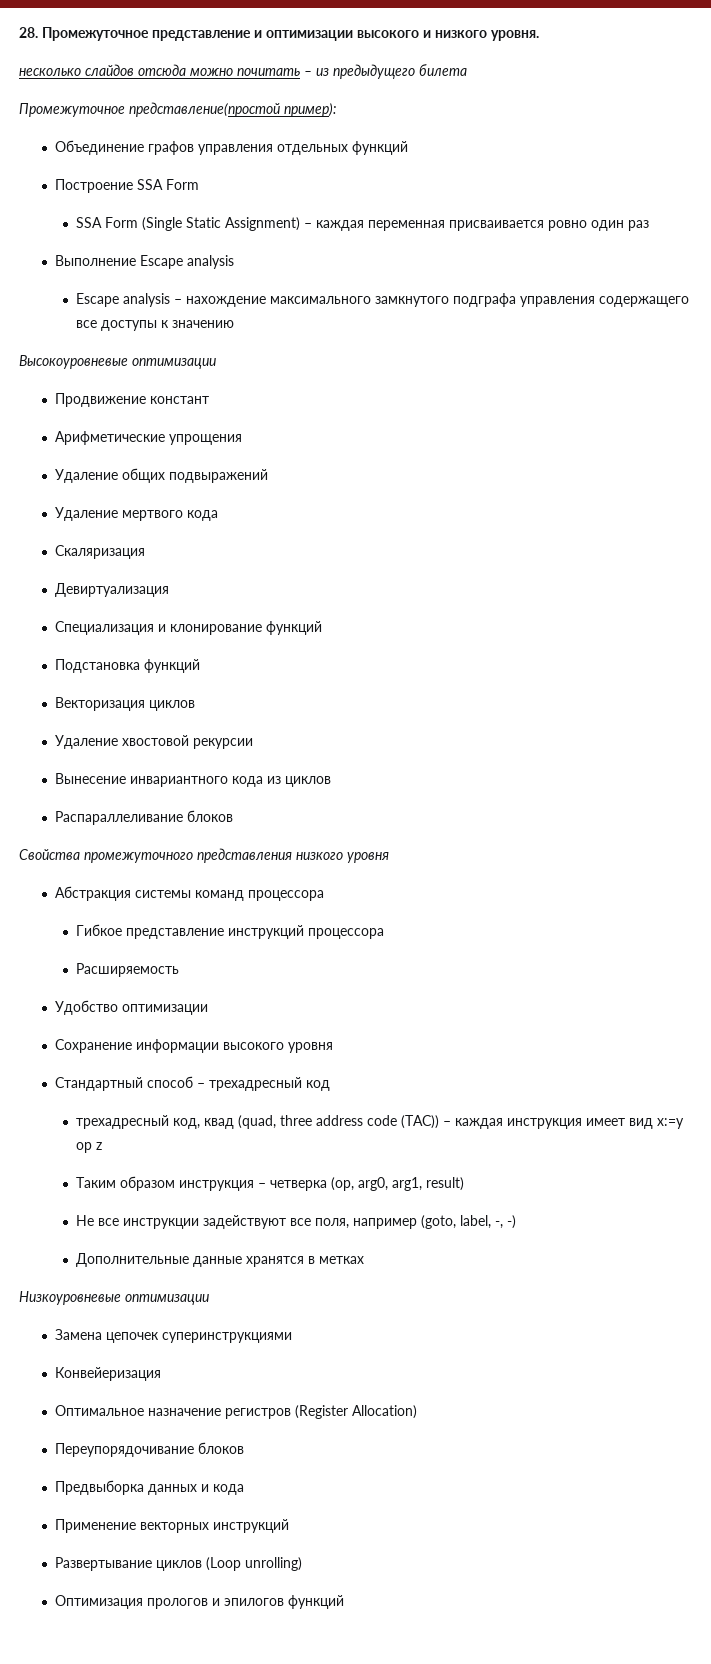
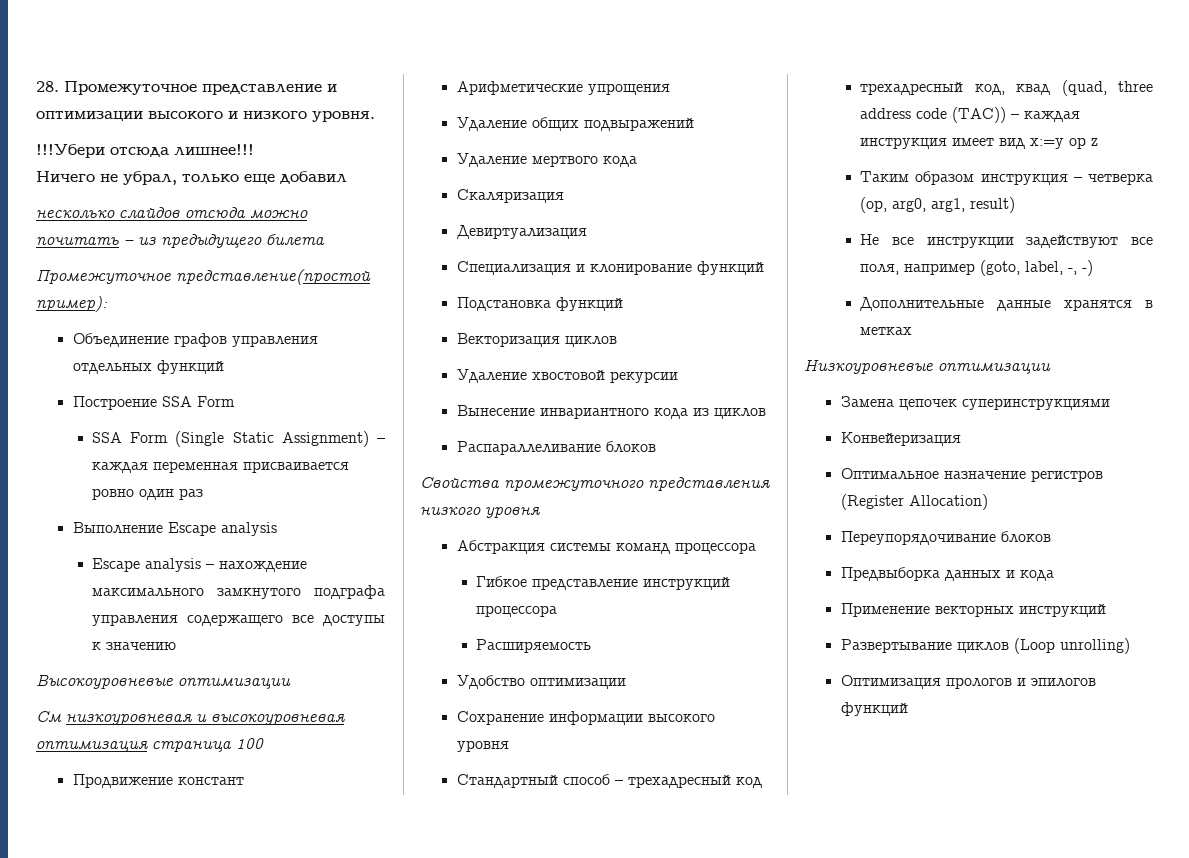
(539, 35) none -> [36,144,254,158] [36,171,347,185] // !!!Убери отсюда лишнее!!! // Ничего не убрал, только еще добавил
(216, 363) none -> [36,711,345,725] [36,738,264,752] // См низкоуровневая и высокоуровневая оптимизация страница 100

